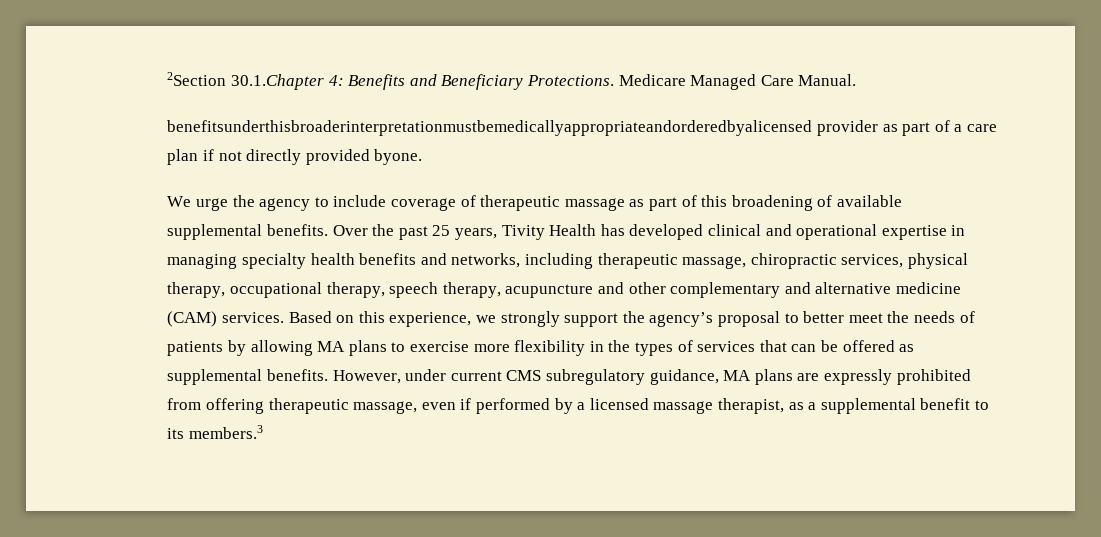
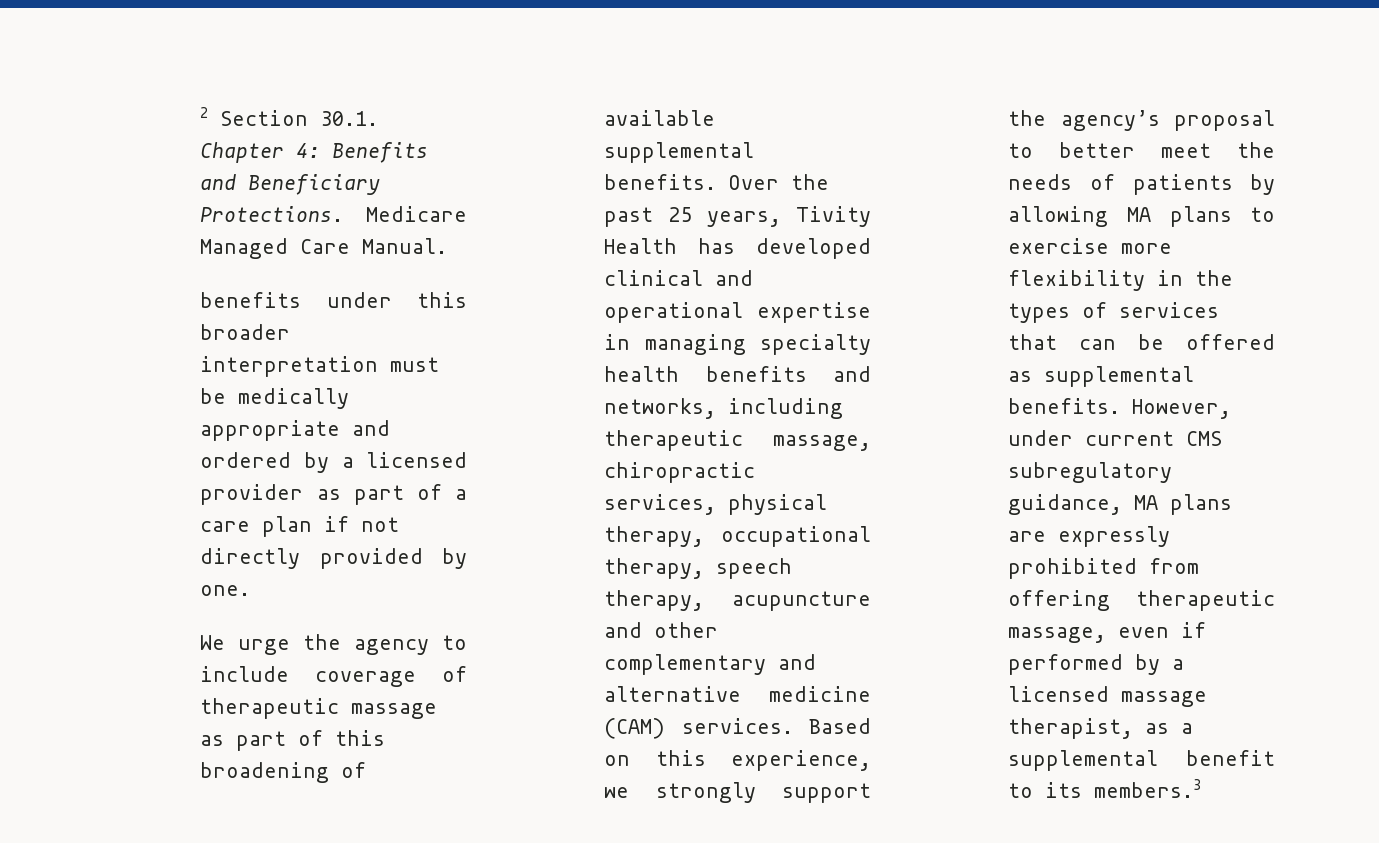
[167,72,325,90] 2Section 30.1.Chapter -> [200,107,379,126] [200,142,285,163] 2 Section 30.1. Chapter
[167,120,813,136] benefitsunderthisbroaderinterpretationmustbemedicallyappropriateandorderedbyalicensed -> [200,292,467,308] [200,324,291,340] [200,356,440,377] [200,388,350,409] [200,420,391,441] [200,452,467,473] benefits under this broader interpretation must be medically appropriate and ordered by a licensed
[374,149,423,165] byone. -> [442,548,467,569] [200,585,251,596] by one.

